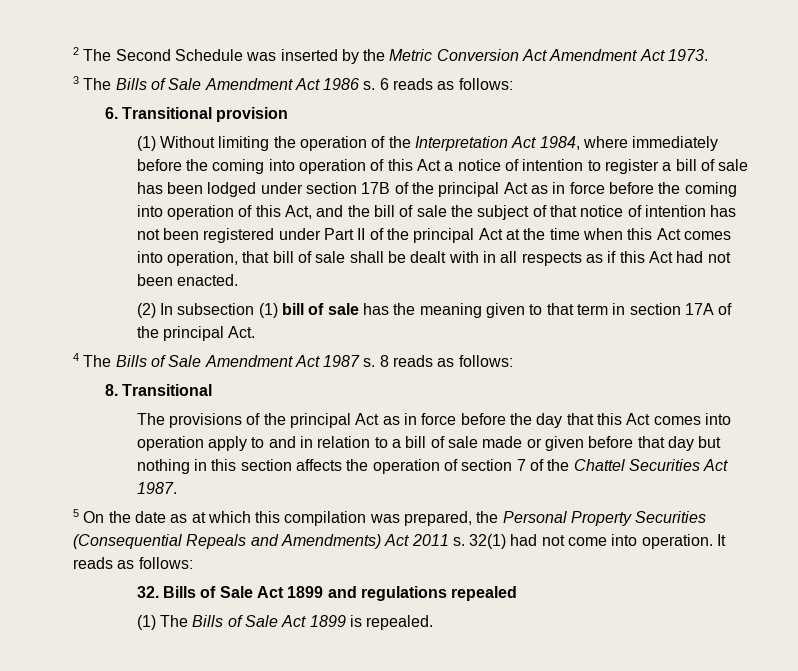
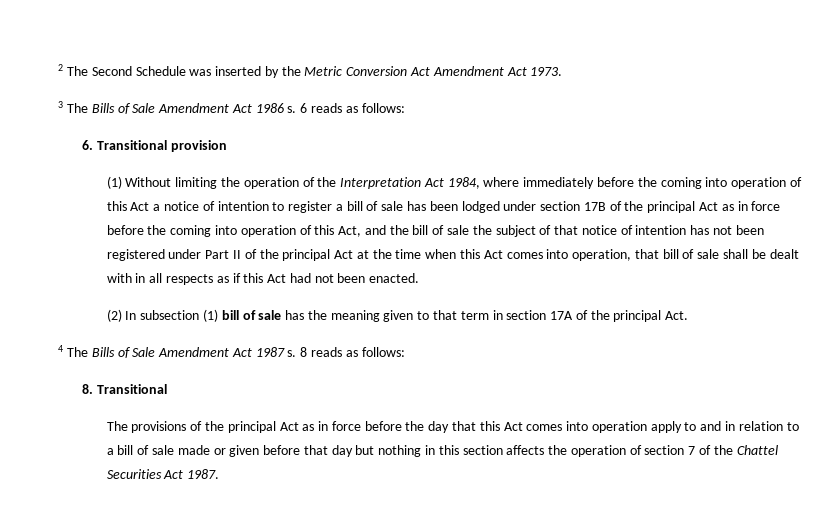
[72,509,707,526] [72,534,727,549] [72,557,193,569] [136,586,518,601] [136,615,434,630] // 5 On the date as at which this compilation was prepared, the Personal Property Securities (Consequential Repeals and Amendments) Act 2011 s. 32(1) had not come into operation. It reads as follows: // 32. Bills of Sale Act 1899 and regulations repealed // (1) The Bills of Sale Act 1899 is repealed. -> (220, 474) none

